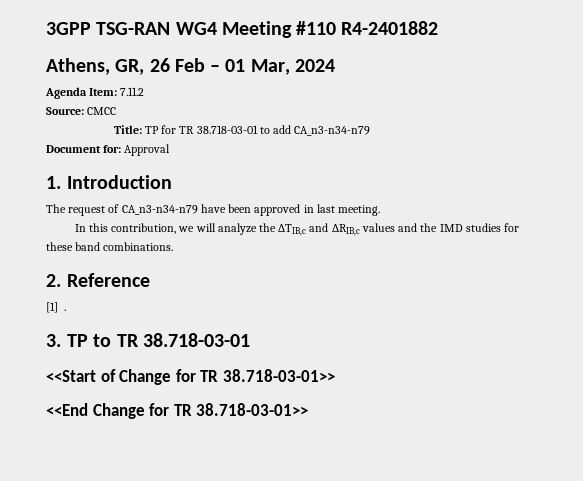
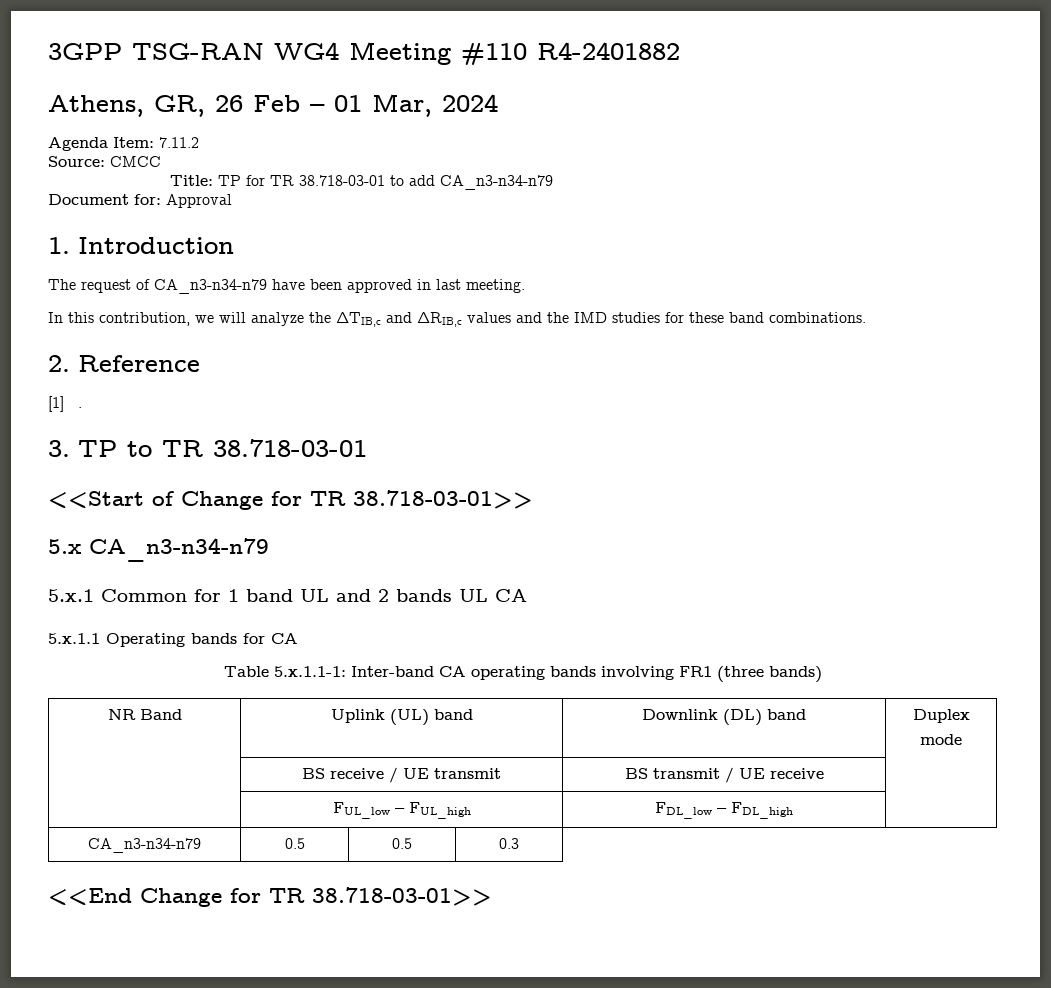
(335, 375) none -> [48,538,269,562] [48,589,527,602] [48,633,298,647] [223,666,822,683] [107,709,182,720] [330,709,473,726] [642,709,806,726] [912,709,970,723] [920,734,962,745] [302,767,501,783] [624,767,824,783] [332,802,471,819] [655,802,793,819] [88,838,201,853] [284,838,305,849] [392,838,412,849] [499,838,519,849] // 5.x CA_n3-n34-n79 // 5.x.1 Common for 1 band UL and 2 bands UL CA // 5.x.1.1 Operating bands for CA // Table 5.x.1.1-1: Inter-band CA operating bands involving FR1 (three bands) // NR Band | Uplink (UL) band | Downlink (DL) band | Duplex // mode // | BS receive / UE transmit | BS transmit / UE receive | // | FUL_low – FUL_high | FDL_low – FDL_high | // CA_n3-n34-n79 | 0.5 | 0.5 | 0.3

